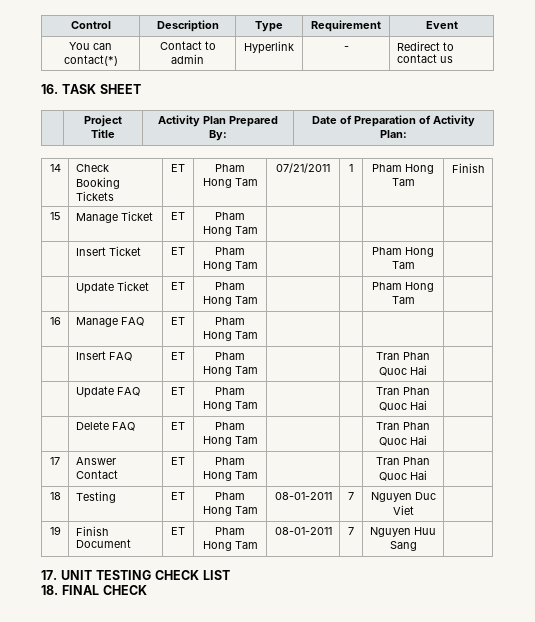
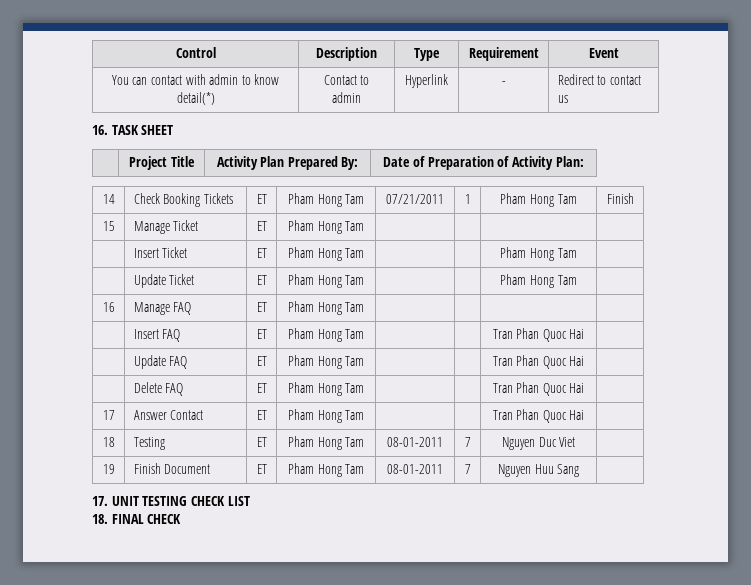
[63,55,118,66] contact(*) -> [150,74,280,85] [176,92,215,105] contact with admin to know detail(*)

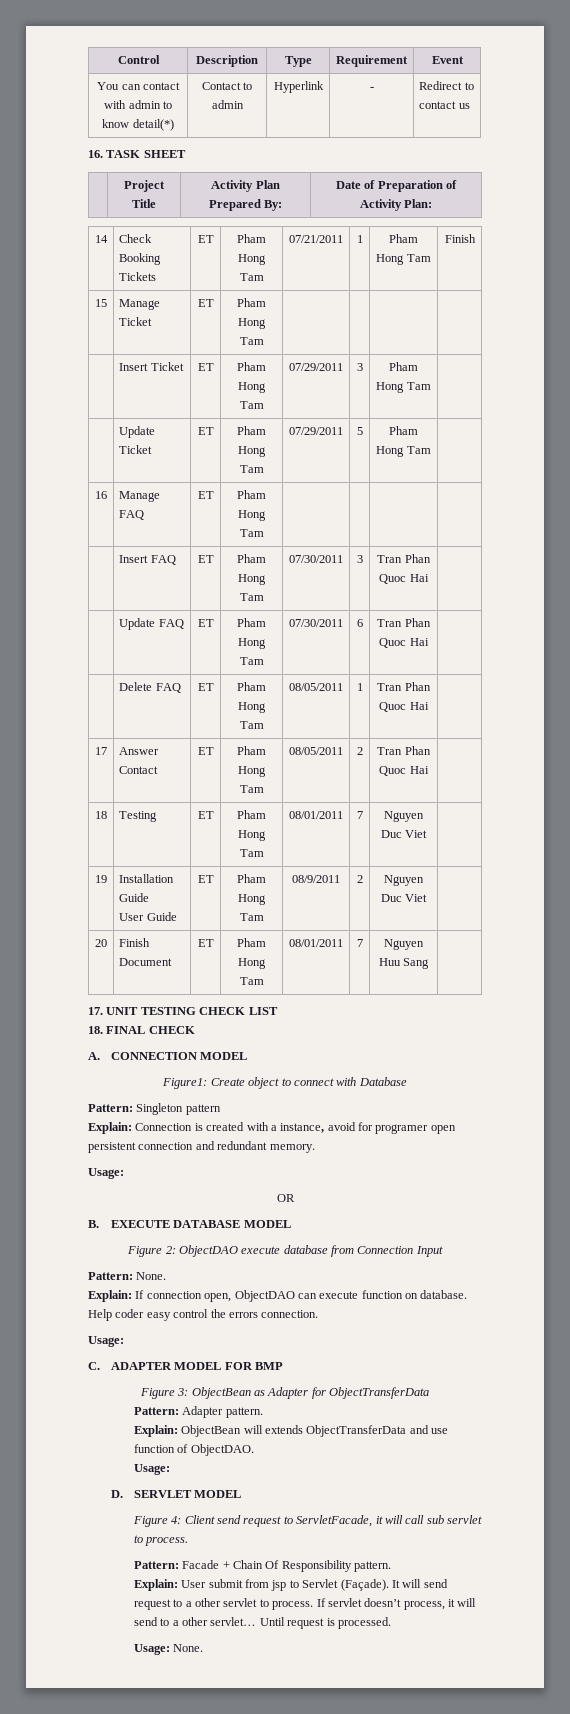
(365, 253) | -> [289,363,343,371] [356,363,363,371] 07/29/2011 | 3
(365, 280) | -> [289,427,343,435] [356,427,363,435] 07/29/2011 | 5
(365, 334) | -> [289,555,343,563] [356,555,363,563] 07/30/2011 | 3
(365, 361) | -> [289,619,343,627] [356,619,363,627] 07/30/2011 | 6
(365, 388) | -> [289,683,343,691] [356,683,363,691] 08/05/2011 | 1
(365, 415) | -> [289,747,343,755] [356,747,363,755] 08/05/2011 | 2
[387,437,443,447] 08-01-2011 -> [289,811,343,819] 08/01/2011
(115, 469) none -> [119,874,175,883] [119,893,150,902] [119,912,177,921] [197,875,214,883] [237,874,266,883] [238,894,266,905] [239,913,264,921] [292,875,340,883] [356,875,363,883] [384,875,424,886] [380,894,428,902] [95,939,107,947] | Installation Guide // User Guide | ET | Pham Hong Tam | 08/9/2011 | 2 | Nguyen Duc Viet | // 20
[387,464,443,474] 08-01-2011 -> [289,939,343,947] 08/01/2011
(182, 519) none -> [88,1052,248,1060] [162,1077,407,1089] [88,1103,221,1115] [88,1122,456,1134] [88,1141,315,1153] [88,1168,124,1179] [276,1194,295,1202] [88,1220,291,1228] [127,1245,443,1257] [88,1272,167,1280] [88,1290,468,1302] [88,1309,319,1321] [88,1336,124,1347] [88,1362,284,1370] [139,1387,430,1399] [133,1406,263,1418] [133,1425,449,1437] [133,1444,254,1456] [133,1464,170,1475] [110,1490,242,1498] [132,1515,483,1527] [133,1535,189,1546] [133,1560,392,1572] [133,1579,448,1591] [133,1598,477,1610] [133,1617,391,1629] [133,1644,204,1655] // A. CONNECTION MODEL // Figure1: Create object to connect with Database // Pattern: Singleton pattern // Explain: Connection is created with a instance, avoid for programer open persistent connection and redundant memory. // Usage: // OR // B. EXECUTE DATABASE MODEL // Figure 2: ObjectDAO execute database from Connection Input // Pattern: None. // Explain: If connection open, ObjectDAO can execute function on database. Help coder easy control the errors connection. // Usage: // C. ADAPTER MODEL FOR BMP // Figure 3: ObjectBean as Adapter for ObjectTransferData // Pattern: Adapter pattern. // Explain: ObjectBean will extends ObjectTransferData and use function of ObjectDAO. // Usage: // D. SERVLET MODEL // Figure 4: Client send request to ServletFacade, it will call sub servlet to process. // Pattern: Facade + Chain Of Responsibility pattern. // Explain: User submit from jsp to Servlet (Façade). It will send request to a other servlet to process. If servlet doesn’t process, it will send to a other servlet… Until request is processed. // Usage: None.

